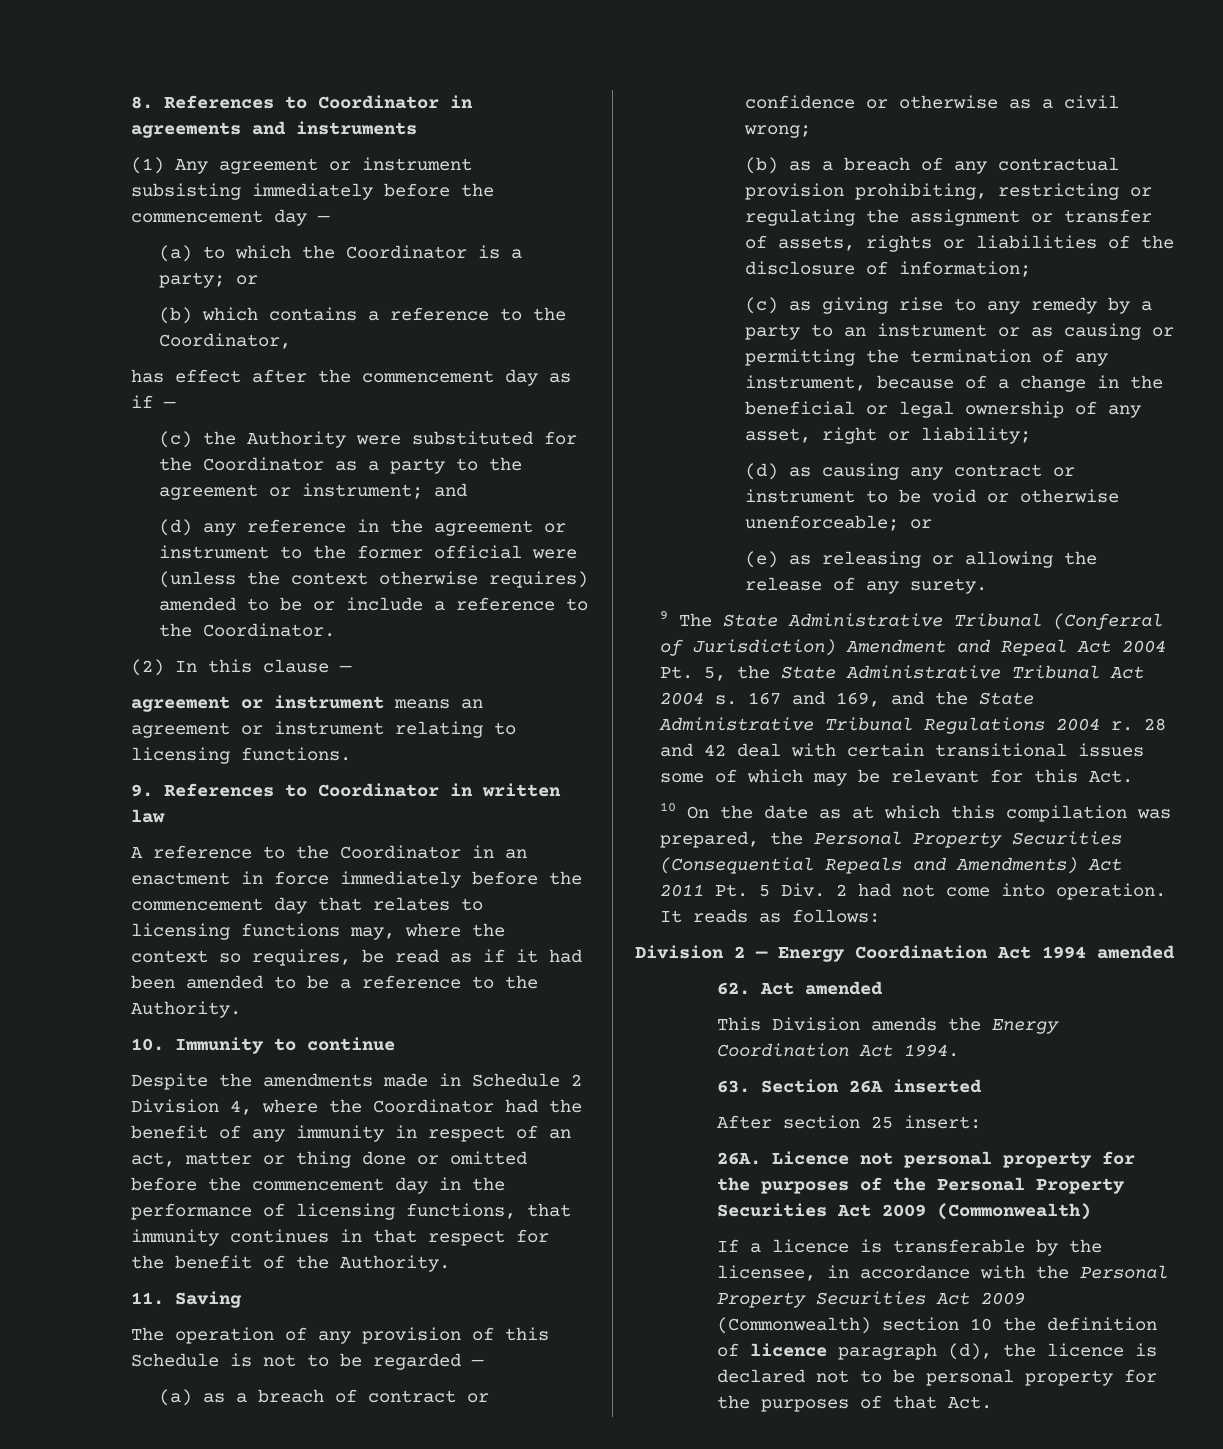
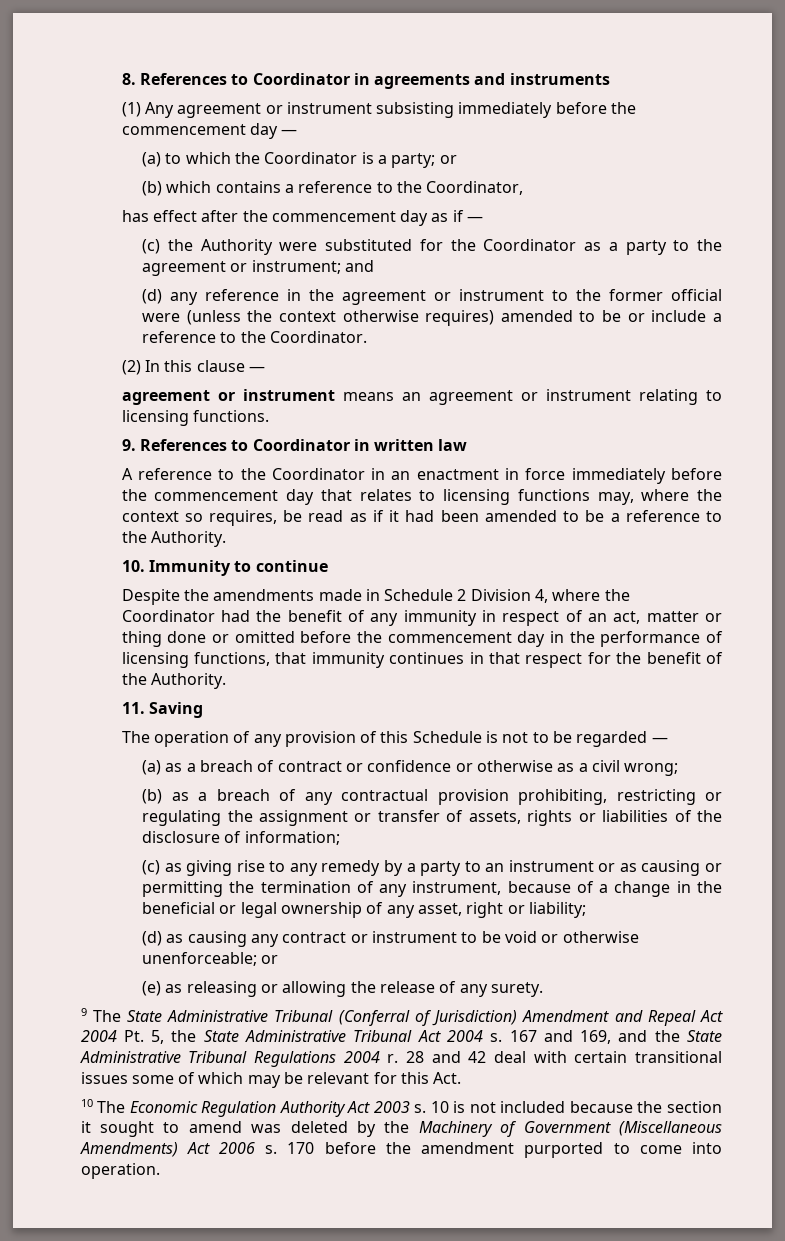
[687,805,1172,822] [660,831,1123,848] [660,857,1123,874] [660,883,1167,900] [660,909,881,923] [635,945,1175,962] [716,981,883,995] [716,1017,1059,1034] [716,1043,959,1057] [716,1079,982,1093] [716,1115,981,1129] [716,1151,1135,1168] [716,1177,1125,1194] [716,1203,1091,1220] [716,1239,1102,1256] [716,1265,1168,1281] [716,1291,1025,1308] [716,1317,1157,1334] [716,1343,1157,1360] [716,1369,1157,1386] [716,1395,992,1412] On the date as at which this compilation was prepared, the Personal Property Securities (Consequential Repeals and Amendments) Act 2011 Pt. 5 Div. 2 had not come into operation. It reads as follows: // Division 2 — Energy Coordination Act 1994 amended // 62. Act amended // This Division amends the Energy Coordination Act 1994. // 63. Section 26A inserted // After section 25 insert: // 26A. Licence not personal property for the purposes of the Personal Property Securities Act 2009 (Commonwealth) // If a licence is transferable by the licensee, in accordance with the Personal Property Securities Act 2009 (Commonwealth) section 10 the definition of licence paragraph (d), the licence is declared not to be personal property for the purposes of that Act. -> [97,1101,722,1117] [80,1121,722,1137] [79,1142,723,1158] [80,1163,160,1179] The Economic Regulation Authority Act 2003 s. 10 is not included because the section it sought to amend was deleted by the Machinery of Government (Miscellaneous Amendments) Act 2006 s. 170 before the amendment purported to come into operation.

